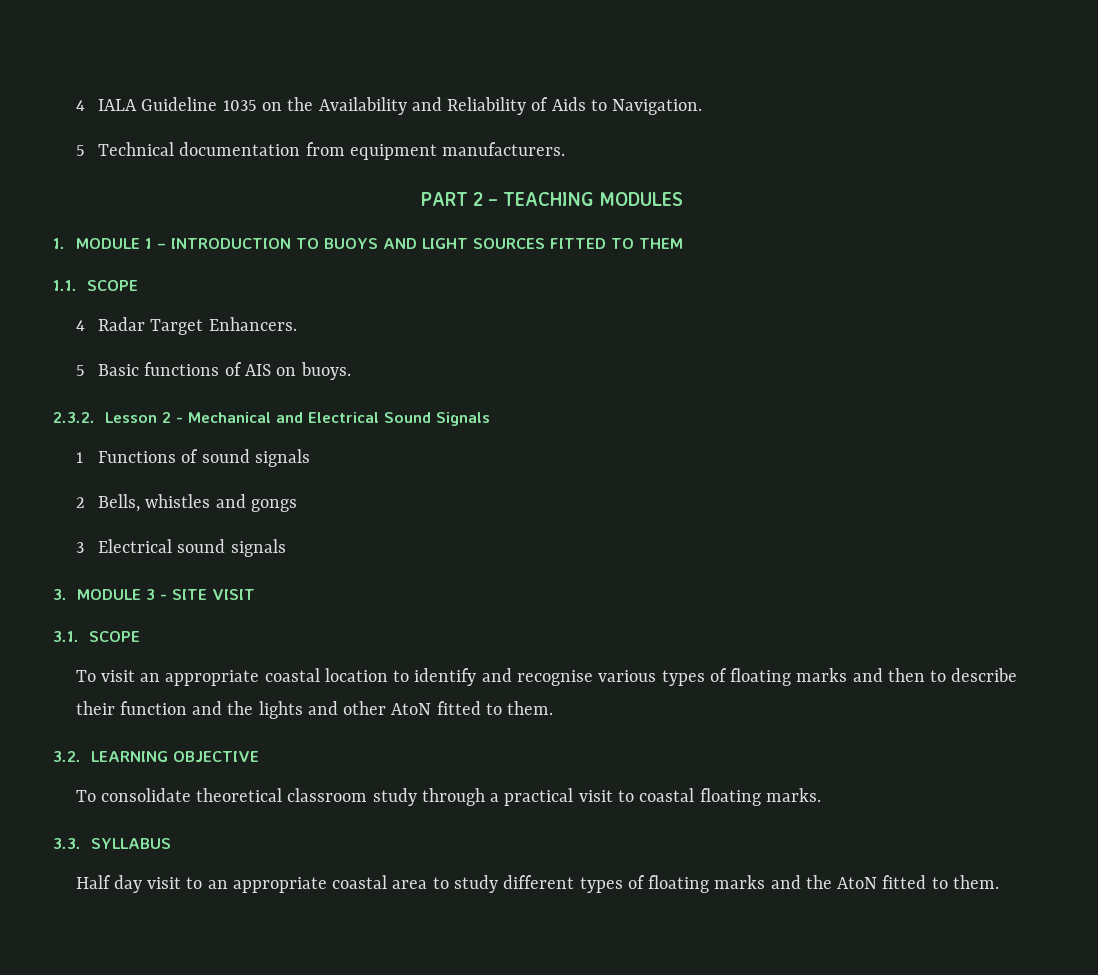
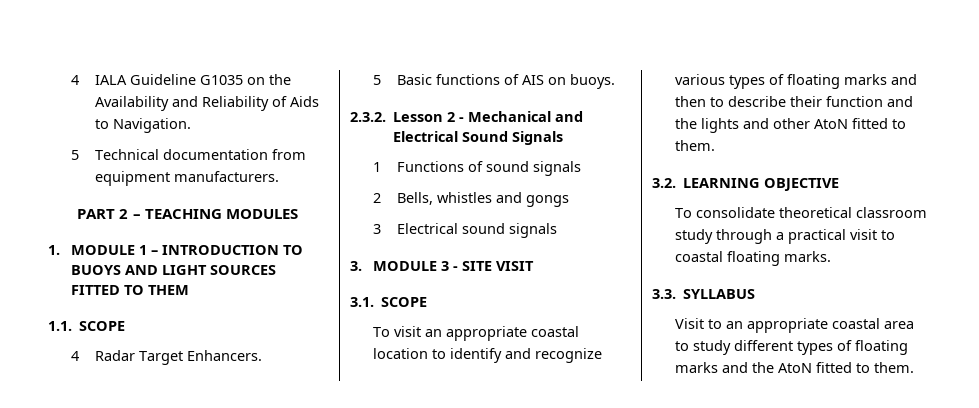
[222,100,257,111] 1035 -> [199,75,243,85] G1035
[516,670,593,686] recognise -> [535,348,603,363] recognize
[75,875,182,893] Half day visit -> [675,318,705,329] Visit

